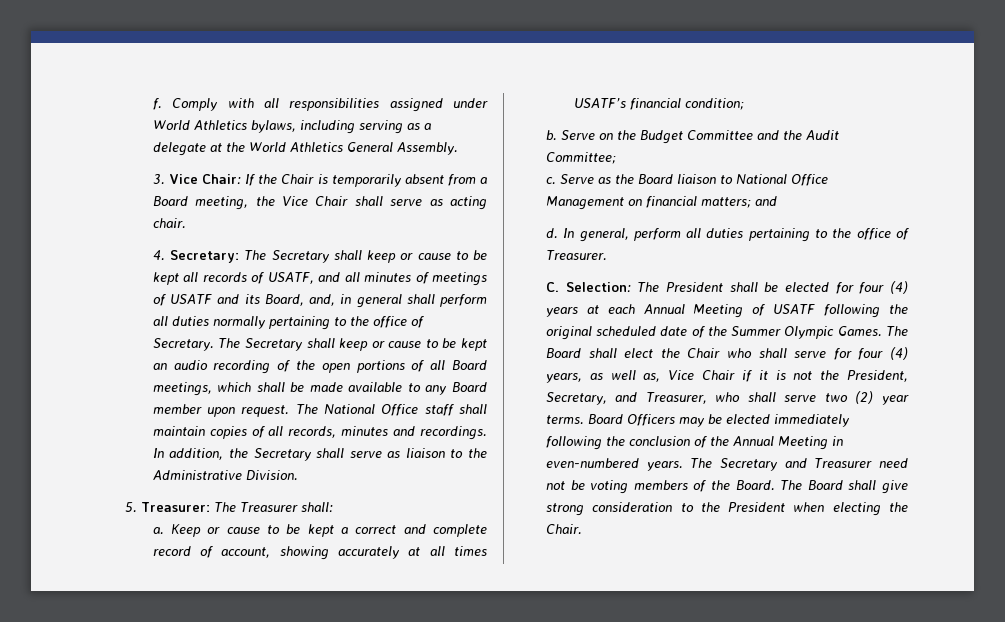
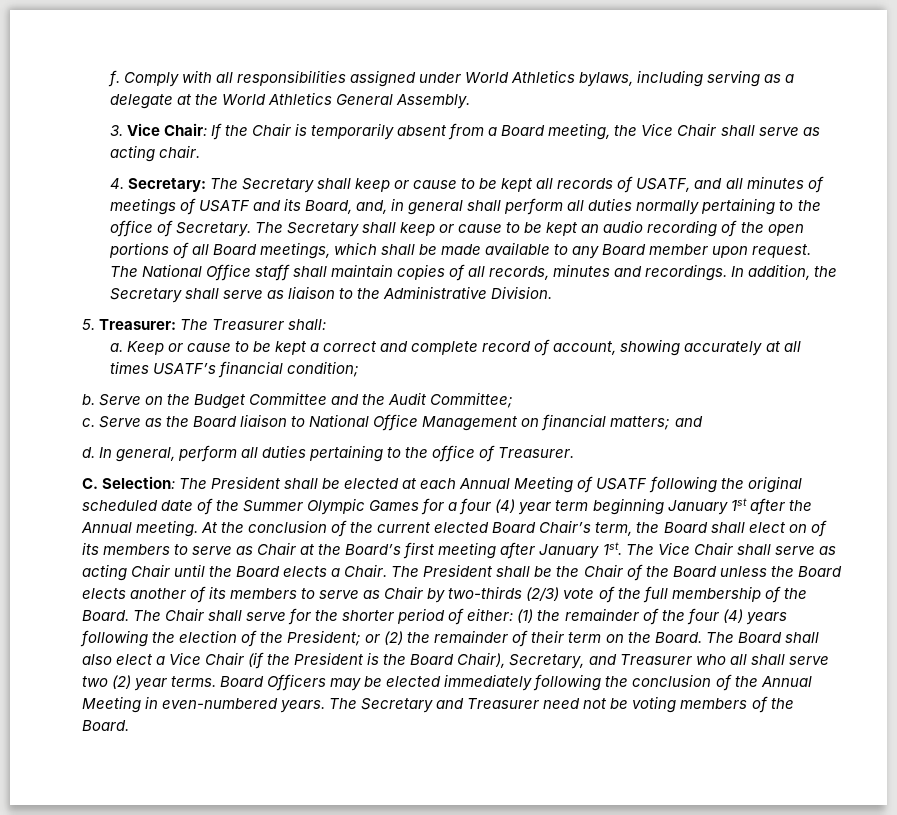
[835,281,908,294] [545,307,578,317] for four (4) years -> (400, 483) none
[837,326,908,337] [545,347,908,360] [545,370,908,383] [545,392,741,405] Games. The Board shall elect the Chair who shall serve for four (4) years, as well as, Vice Chair if it is not the President, Secretary, and Treasurer, who -> [369,498,812,515] [80,520,827,537] [81,542,836,559] [81,564,842,581] [81,586,807,603] [81,608,787,625] [79,630,819,647] [81,652,747,669] Games for a four (4) year term beginning January 1st after the Annual meeting. At the conclusion of the current elected Board Chair’s term, the Board shall elect on of its members to serve as Chair at the Board’s first meeting after January 1st. The Vice Chair shall serve as acting Chair until the Board elects a Chair. The President shall be the Chair of the Board unless the Board elects another of its members to serve as Chair by two-thirds (2/3) vote of the full membership of the Board. The Chair shall serve for the shorter period of either: (1) the remainder of the four (4) years following the election of the President; or (2) the remainder of their term on the Board. The Board shall also elect a Vice Chair (if the President is the Board Chair), Secretary, and Treasurer who all
[780,480,908,494] [545,502,908,516] [545,524,582,535] The Board shall give strong consideration to the President when electing the Chair. -> (129, 725) none

